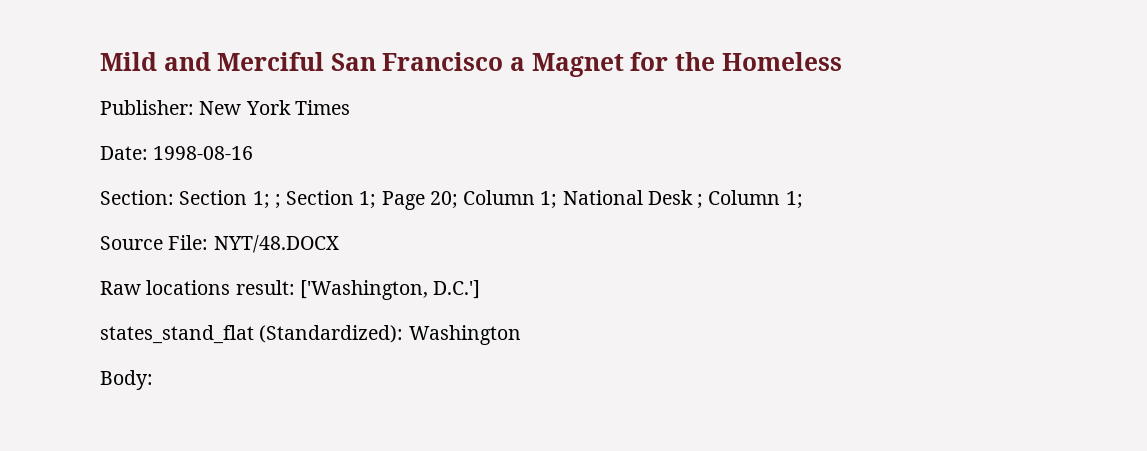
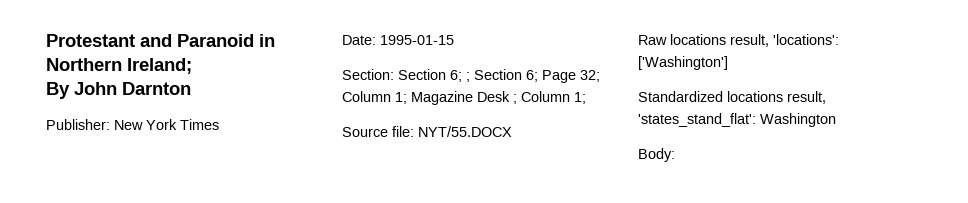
[100,52,842,77] Mild and Merciful San Francisco a Magnet for the Homeless -> [46,34,275,47] [46,58,192,74] [46,82,191,99] Protestant and Paranoid in Northern Ireland; // By John Darnton
[153,146,254,160] 1998-08-16 -> [380,35,454,45] 1995-01-15
[252,191,270,209] 1; -> [450,70,462,82] 6;
[359,190,643,210] 1; Page 20; Column 1; National -> [526,70,600,83] [342,91,473,105] 6; Page 32; Column 1; Magazine
[168,235,339,253] File: NYT/48.DOCX -> [392,126,512,137] file: NYT/55.DOCX
[235,280,481,300] [100,325,404,344] result: ['Washington, D.C.'] // states_stand_flat (Standardized): -> [730,34,839,47] [638,56,728,70] [638,91,826,104] [638,113,756,127] result, 'locations': ['Washington'] // Standardized locations result, 'states_stand_flat':

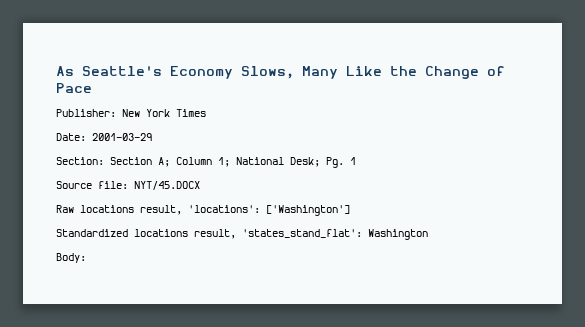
[46,34,275,47] [46,58,192,74] [46,82,191,99] Protestant and Paranoid in Northern Ireland; // By John Darnton -> [56,66,505,79] [56,83,92,93] As Seattle's Economy Slows, Many Like the Change of Pace
[380,35,454,45] 1995-01-15 -> [92,133,152,141] 2001-03-29
[450,69,600,83] [342,91,586,105] 6; ; Section 6; Page 32; Column 1; Magazine Desk ; Column 1; -> [158,157,356,168] A; Column 1; National Desk; Pg. 1
[418,126,512,137] NYT/55.DOCX -> [134,181,200,190] NYT/45.DOCX

